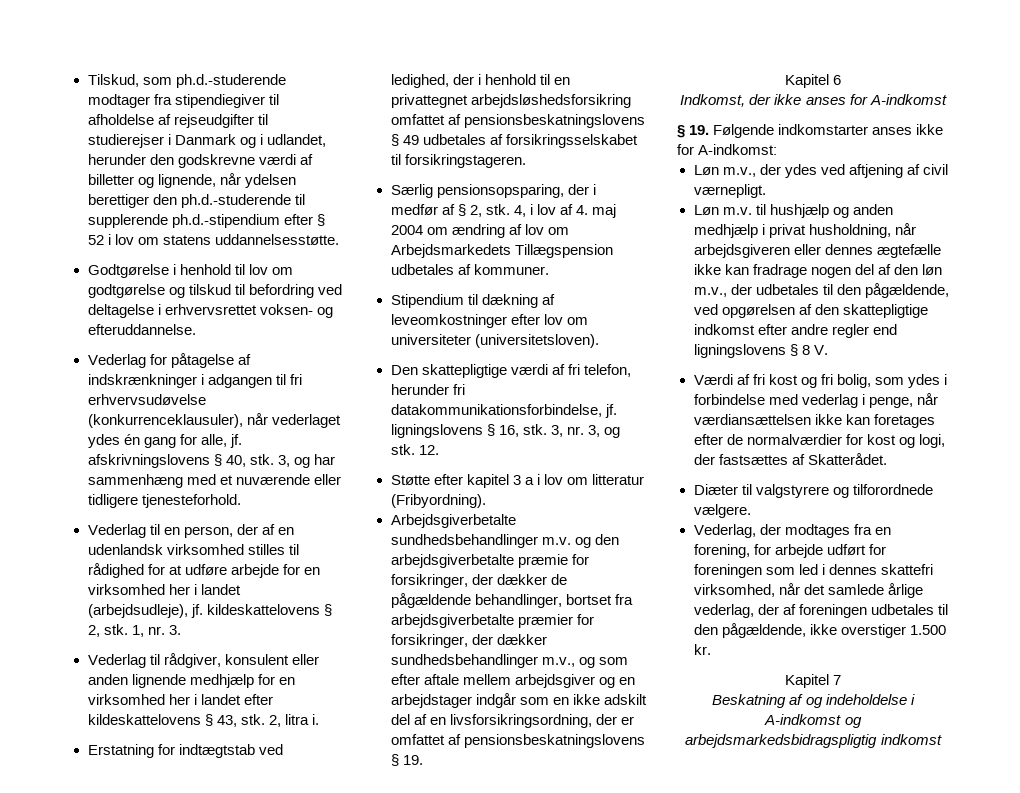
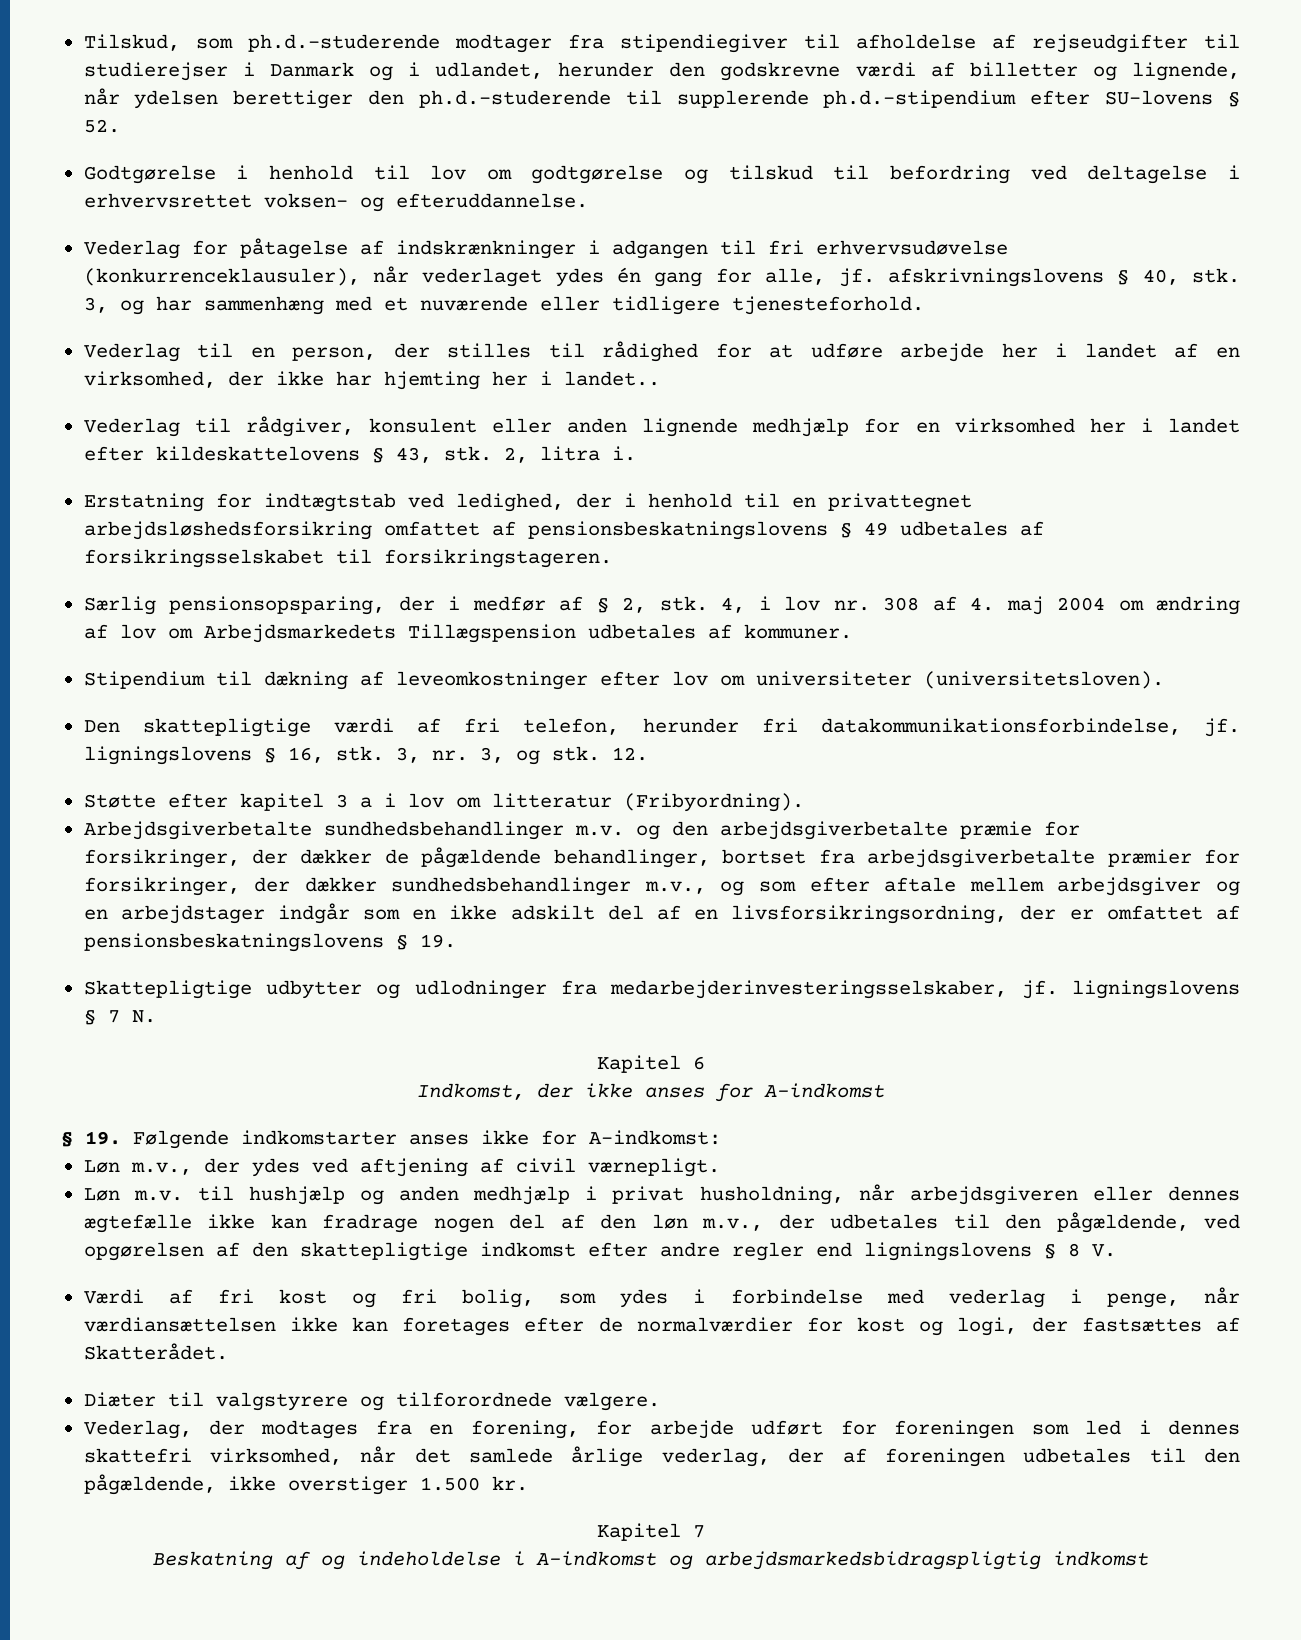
[316,214,325,226] [87,234,339,245] § 52 i lov om statens uddannelsesstøtte. -> [1105,90,1241,107] [83,119,120,133] SU-lovens § 52.
[261,524,294,535] [87,544,244,555] af en udenlandsk virksomhed -> (430, 350) none
[282,564,320,575] [87,584,241,595] [87,604,332,618] [87,624,181,637] for en virksomhed her i landet (arbejdsudleje), jf. kildeskattelovens § 2, stk. 1, nr. 3. -> [1001,343,1241,358] [83,371,660,390] her i landet af en virksomhed, der ikke har hjemting her i landet..
(556, 209) none -> [833,597,920,611] nr. 308
(423, 760) none -> [83,980,1240,999] [83,1010,156,1025] // Skattepligtige udbytter og udlodninger fra medarbejderinvesteringsselskaber, jf. ligningslovens § 7 N.

